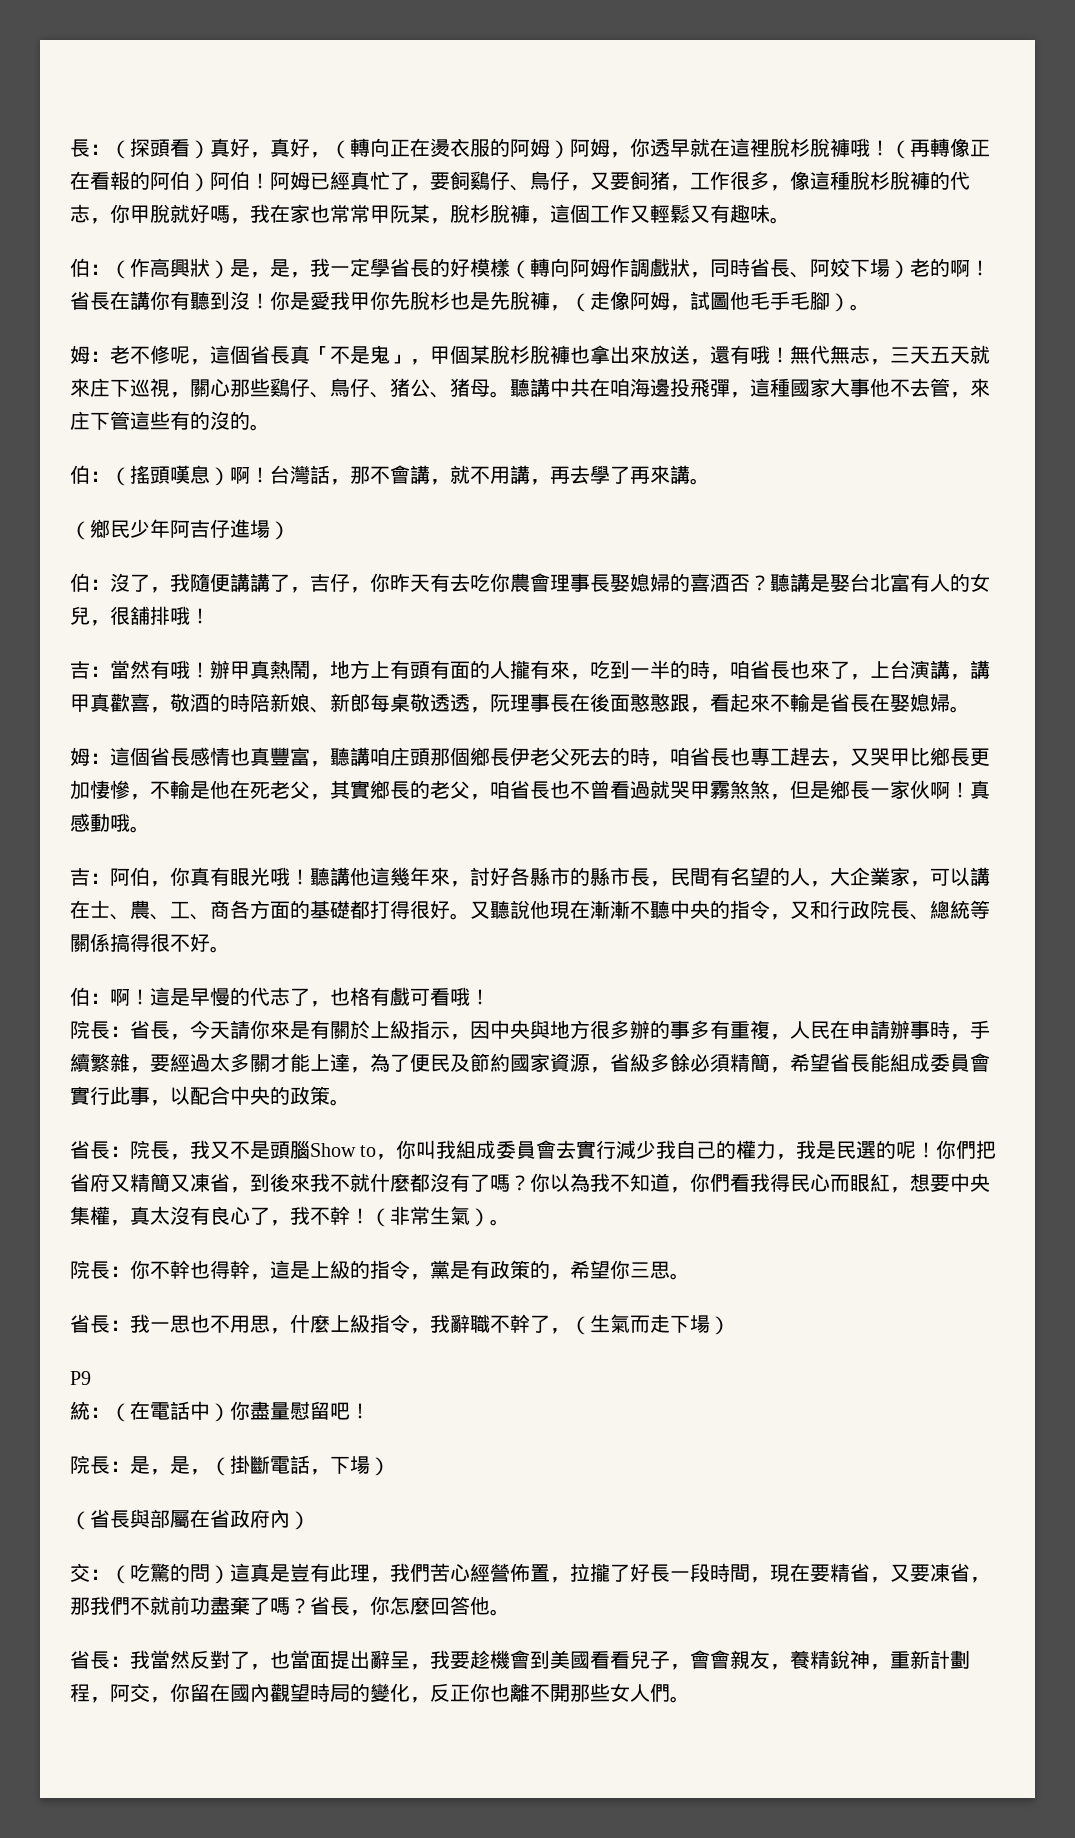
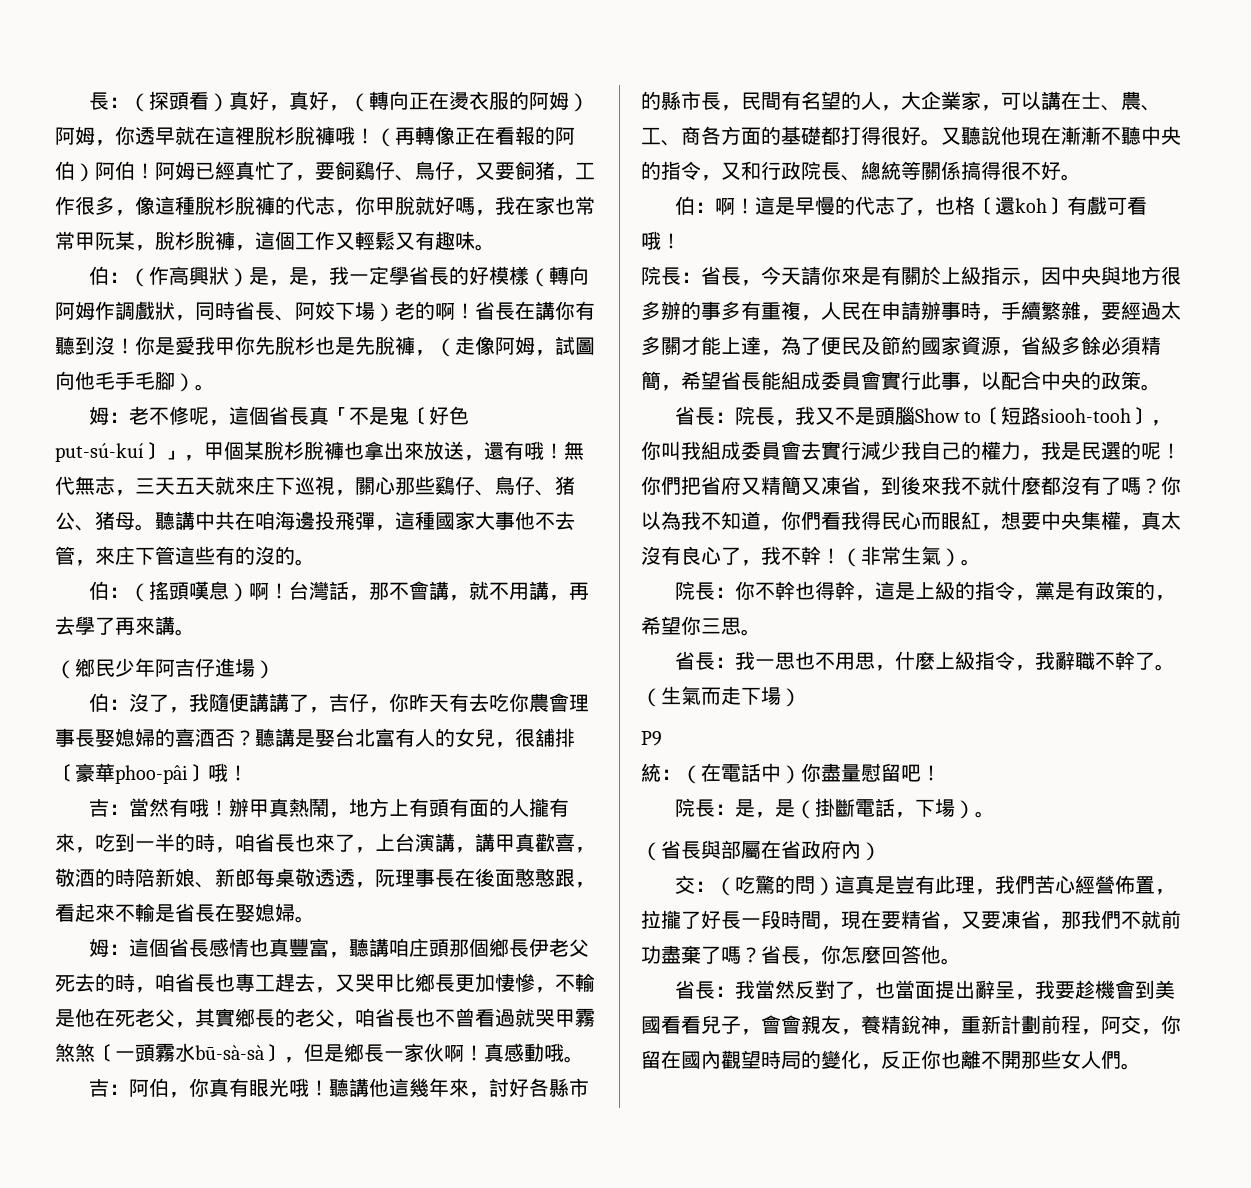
(730, 301) none -> [55,371,75,390] 向
(390, 354) none -> [408,406,469,425] [55,442,164,462] 〔好色put-sú-kuí〕
(170, 615) none -> [55,763,208,784] 〔豪華phoo-pâi〕
(770, 789) none -> [95,1043,284,1062] 〔一頭霧水bū-sà-sà〕
(370, 996) none -> [974,197,1067,215] 〔還koh〕
(377, 1151) none -> [980,406,1151,425] 〔短路siooh-tooh〕
[550,1328,570,1334] ， -> [1154,664,1175,671] 。
[190,1469,210,1475] ， -> (795, 808) none
(390, 1466) none -> [974,811,995,818] 。
(970, 1659) none -> [1041,1015,1061,1034] 前

